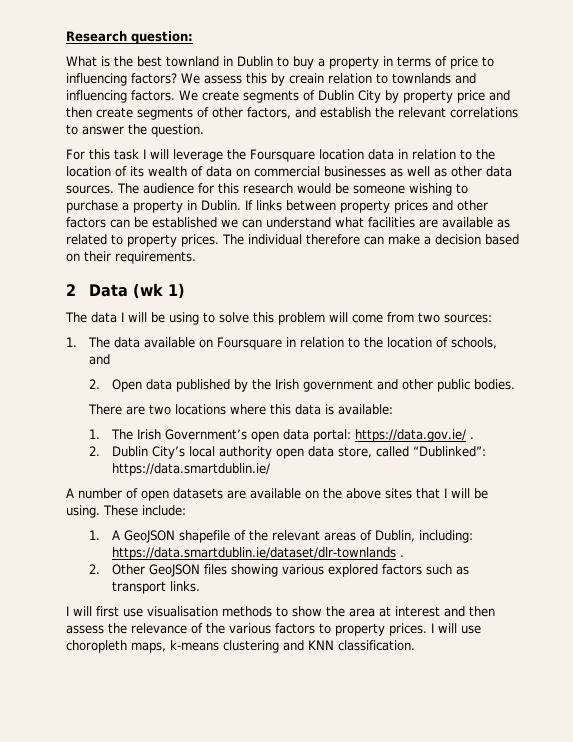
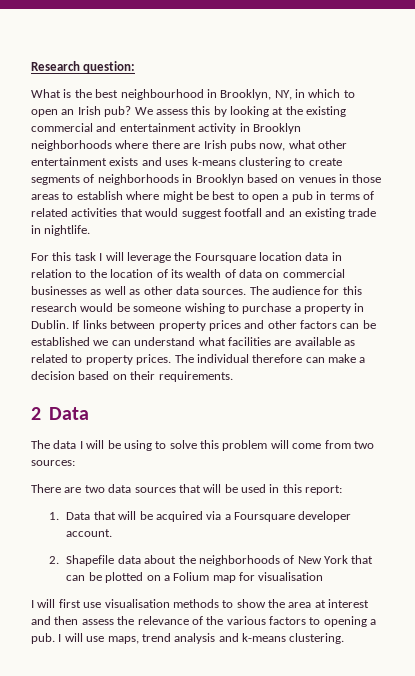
[166,56,494,69] [66,73,476,86] [66,90,510,103] [66,107,518,120] [66,124,204,137] townland in Dublin to buy a property in terms of price to influencing factors? We assess this by creain relation to townlands and influencing factors. We create segments of Dublin City by property price and then create segments of other factors, and establish the relevant correlations to answer the question. -> [120,89,355,100] [31,106,347,117] [31,123,301,134] [31,140,347,151] [31,157,342,168] [31,174,382,185] [31,191,374,202] [31,208,377,219] [31,225,91,236] neighbourhood in Brooklyn, NY, in which to open an Irish pub? We assess this by looking at the existing commercial and entertainment activity in Brooklyn neighborhoods where there are Irish pubs now, what other entertainment exists and uses k-means clustering to create segments of neighborhoods in Brooklyn based on venues in those areas to establish where might be best to open a pub in terms of related activities that would suggest footfall and an existing trade in nightlife.
[132,283,185,299] (wk 1) -> (89, 413) none
[66,337,497,350] [88,354,110,365] [88,379,515,392] [87,404,393,415] [88,429,474,442] [88,446,486,459] [111,463,270,476] [66,488,488,501] [66,505,186,518] [88,530,473,543] [111,547,404,560] [88,564,469,577] [111,581,200,594] 1. The data available on Foursquare in relation to the location of schools, and // 2. Open data published by the Irish government and other public bodies. // There are two locations where this data is available: // 1. The Irish Government’s open data portal: https://data.gov.ie/ . // 2. Dublin City’s local authority open data store, called “Dublinked”: https://data.smartdublin.ie/ // A number of open datasets are available on the above sites that I will be using. These include: // 1. A GeoJSON shapefile of the relevant areas of Dublin, including: https://data.smartdublin.ie/dataset/dlr-townlands . // 2. Other GeoJSON files showing various explored factors such as transport links. -> [31,484,343,495] [48,511,352,522] [66,529,113,537] [48,555,374,566] [66,572,324,583] There are two data sources that will be used in this report: // 1. Data that will be acquired via a Foursquare developer account. // 2. Shapefile data about the neighborhoods of New York that can be plotted on a Folium map for visualisation
[335,623,481,636] [66,640,415,653] property prices. I will use choropleth maps, k-means clustering and KNN classification. -> [323,616,377,627] [31,633,345,644] opening a pub. I will use maps, trend analysis and k-means clustering.

